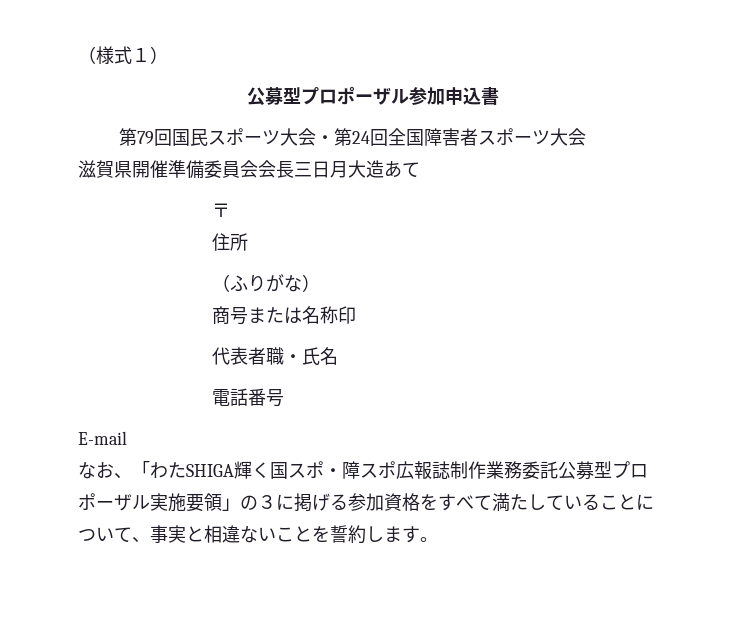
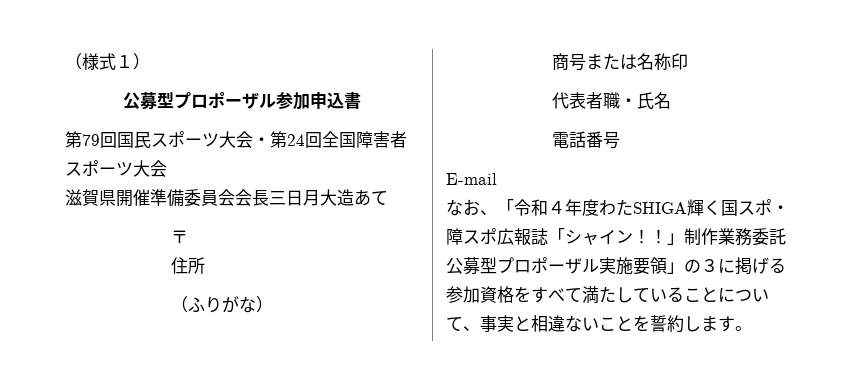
(150, 469) none -> [514,199,599,216] 令和４年度
(450, 470) none -> [548,228,684,245] 「シャイン！！」

